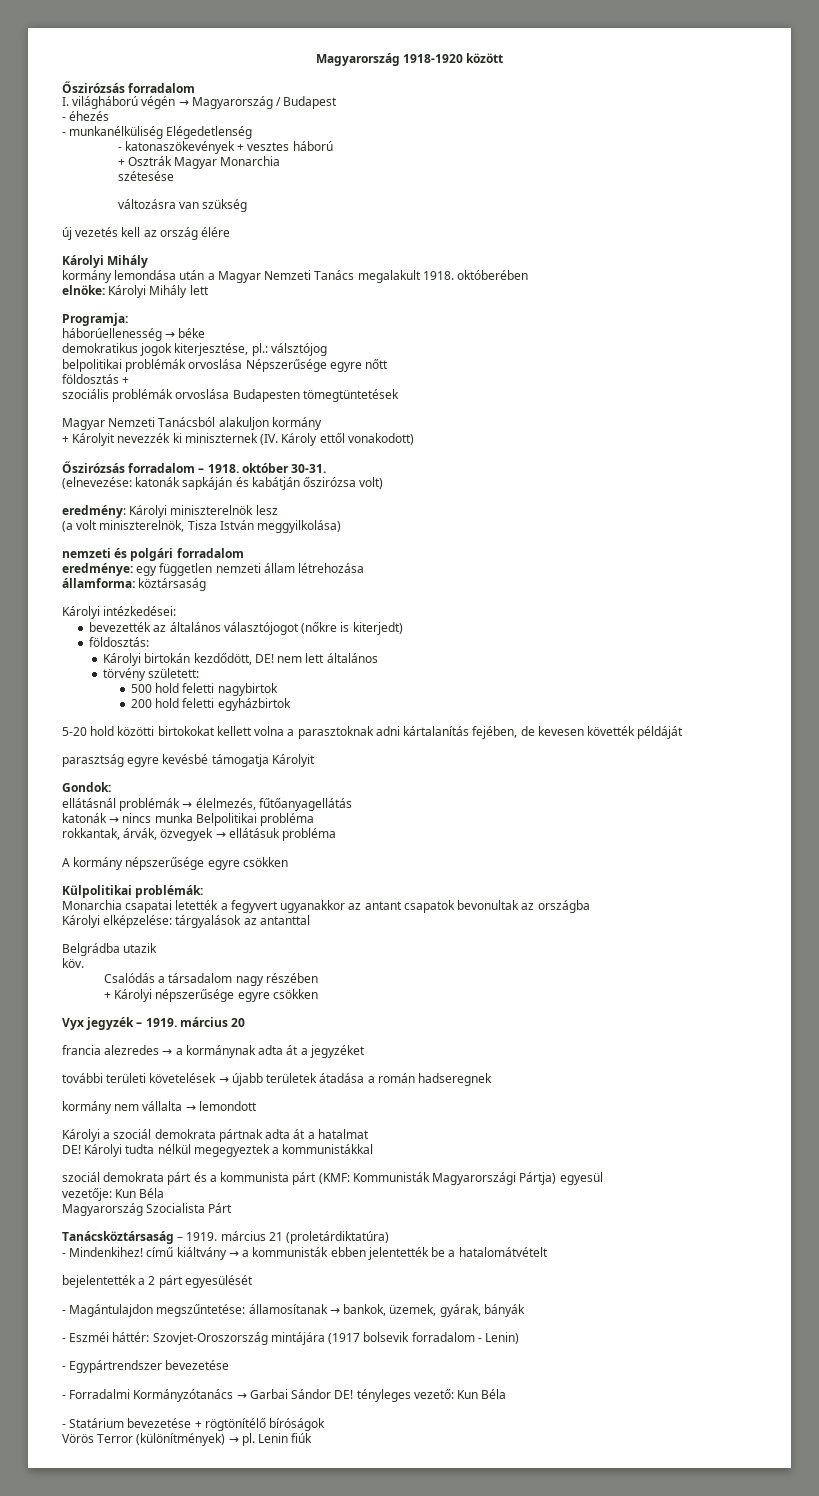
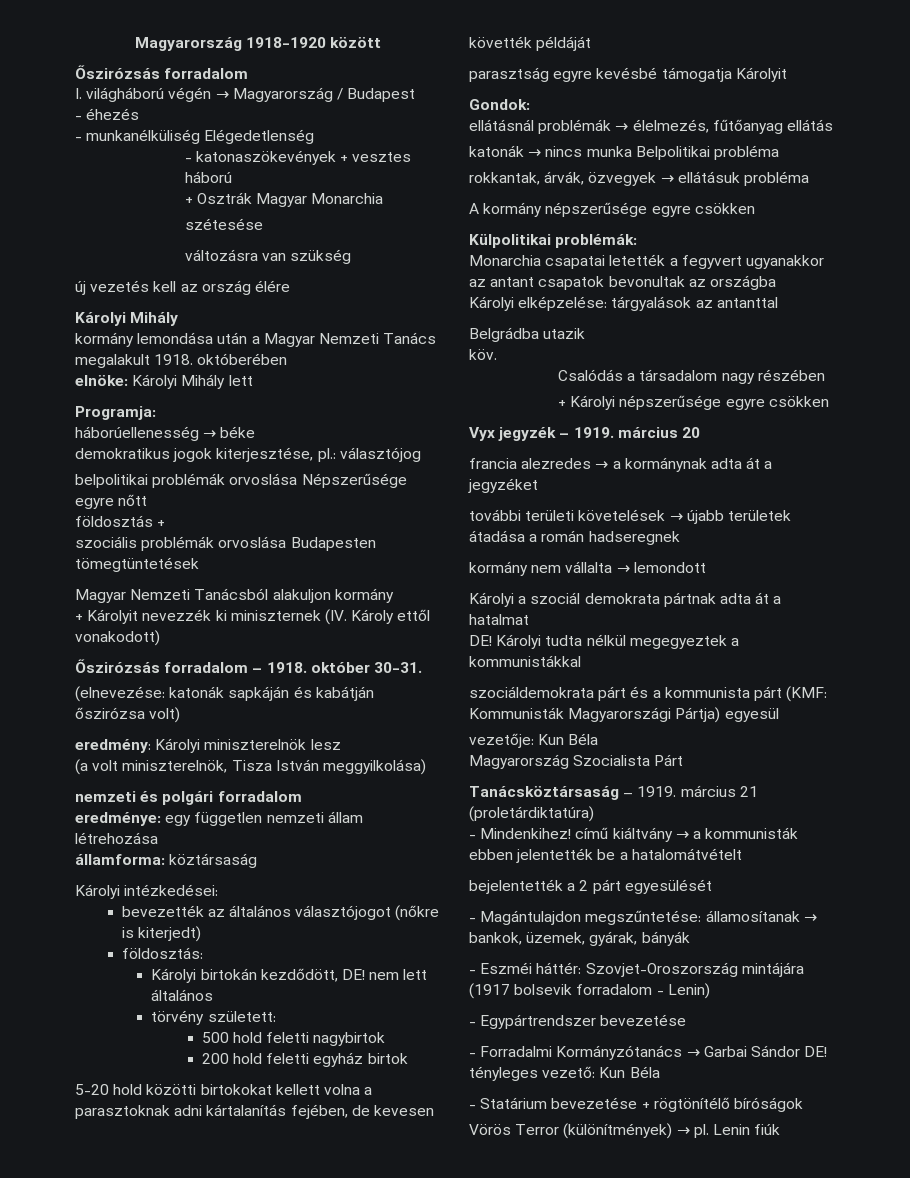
[270,343,327,356] válsztójog -> [339,447,421,462] választójog
[217,698,291,711] egyházbirtok -> [313,1052,408,1067] egyház birtok
[258,797,352,811] fűtőanyagellátás -> [712,119,833,134] fűtőanyag ellátás
[62,1172,165,1182] szociál demokrata -> [469,686,594,698] szociáldemokrata

